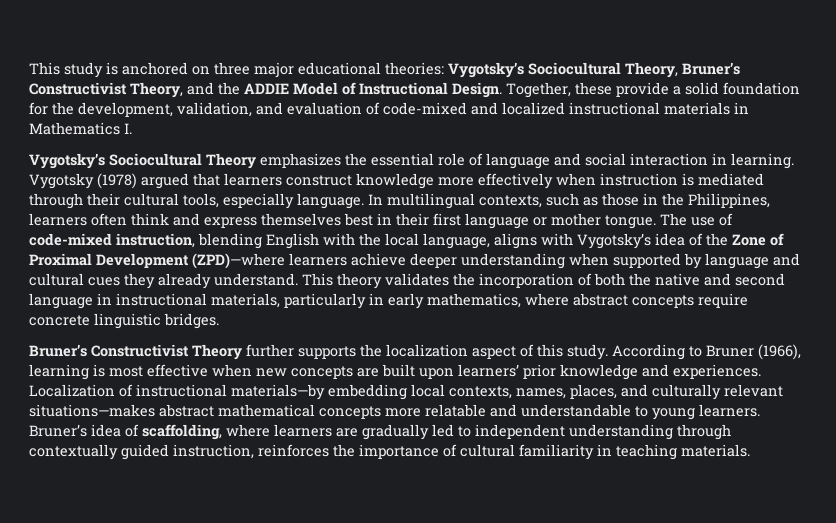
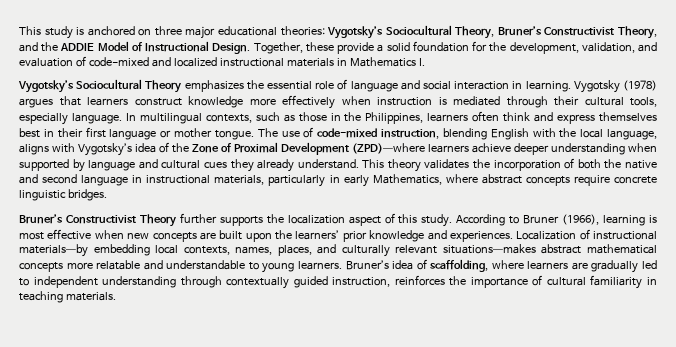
[141,173,189,189] argued -> [19,98,53,108] argues
[427,293,521,308] mathematics, -> [372,174,442,185] Mathematics,
(454, 373) none -> [275,230,292,240] the

